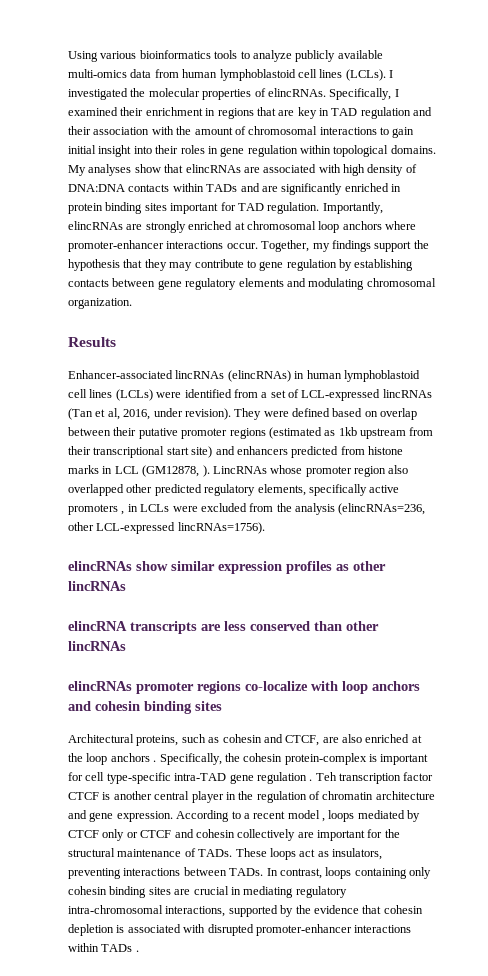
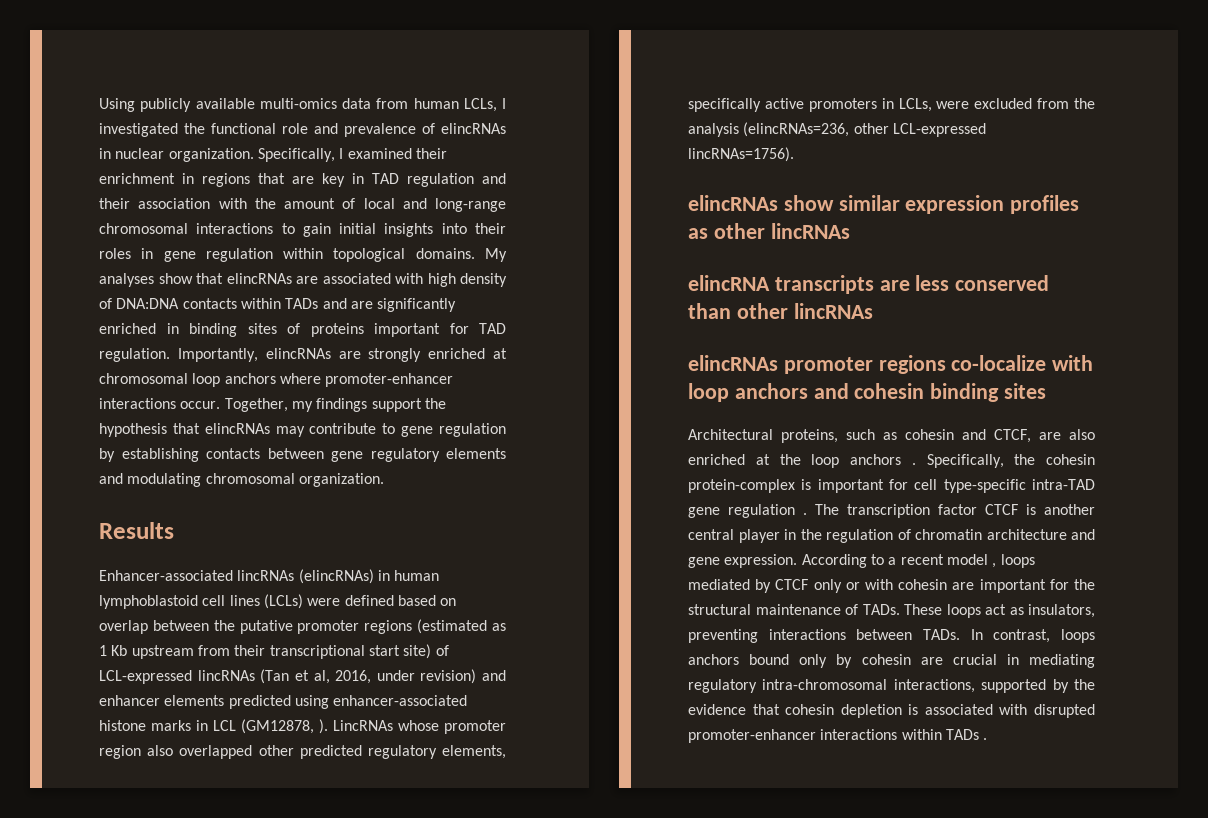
[100,50,292,62] various bioinformatics tools to analyze -> (135, 105) none
[219,69,393,81] [68,88,326,100] lymphoblastoid cell lines (LCLs). I investigated the molecular properties of elincRNAs. -> [463,98,506,112] [99,123,506,137] [99,148,254,162] LCLs, I investigated the functional role and prevalence of elincRNAs in nuclear organization.
(246, 130) none -> [363,198,506,212] local and long-range
[98,145,132,157] insight -> [384,223,434,237] insights
[68,202,167,214] protein binding sites -> [189,323,364,337] binding sites of proteins
[144,259,167,271] they -> [204,423,270,434] elincRNAs
[184,389,286,398] identified from a set -> [344,595,457,606] [99,619,506,634] [99,644,432,659] defined based on overlap between the putative promoter regions (estimated as 1 Kb upstream from their transcriptional start site)
[184,408,418,420] [68,427,434,439] [68,446,365,458] revision). They were defined based on overlap between their putative promoter regions (estimated as 1kb upstream from their transcriptional start site) and enhancers predicted from -> [420,669,506,684] [99,695,468,709] revision) and enhancer elements predicted using enhancer-associated
[121,504,170,515] , in LCLs -> [881,98,932,112] in LCLs,
[315,772,337,781] Teh -> [815,504,839,515] The
[140,829,296,841] CTCF and cohesin collectively -> [865,579,948,590] with cohesin
[354,867,431,879] [68,886,171,898] containing only cohesin binding sites -> [688,654,911,668] anchors bound only by cohesin

